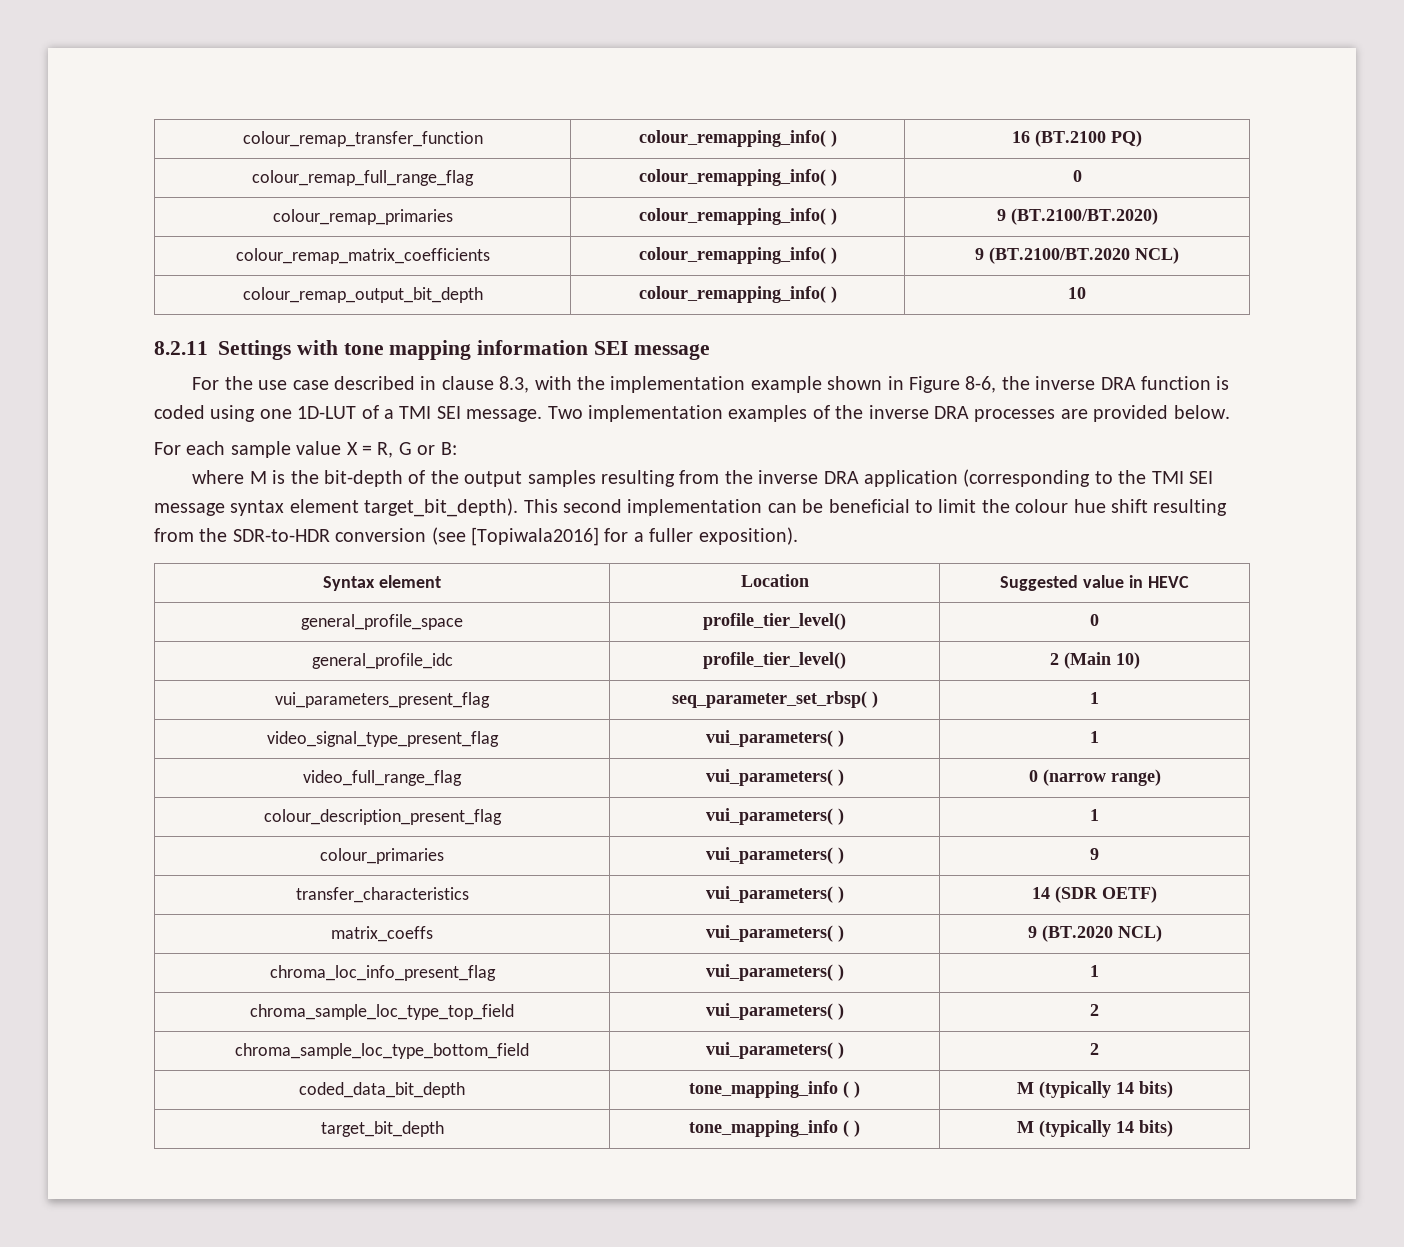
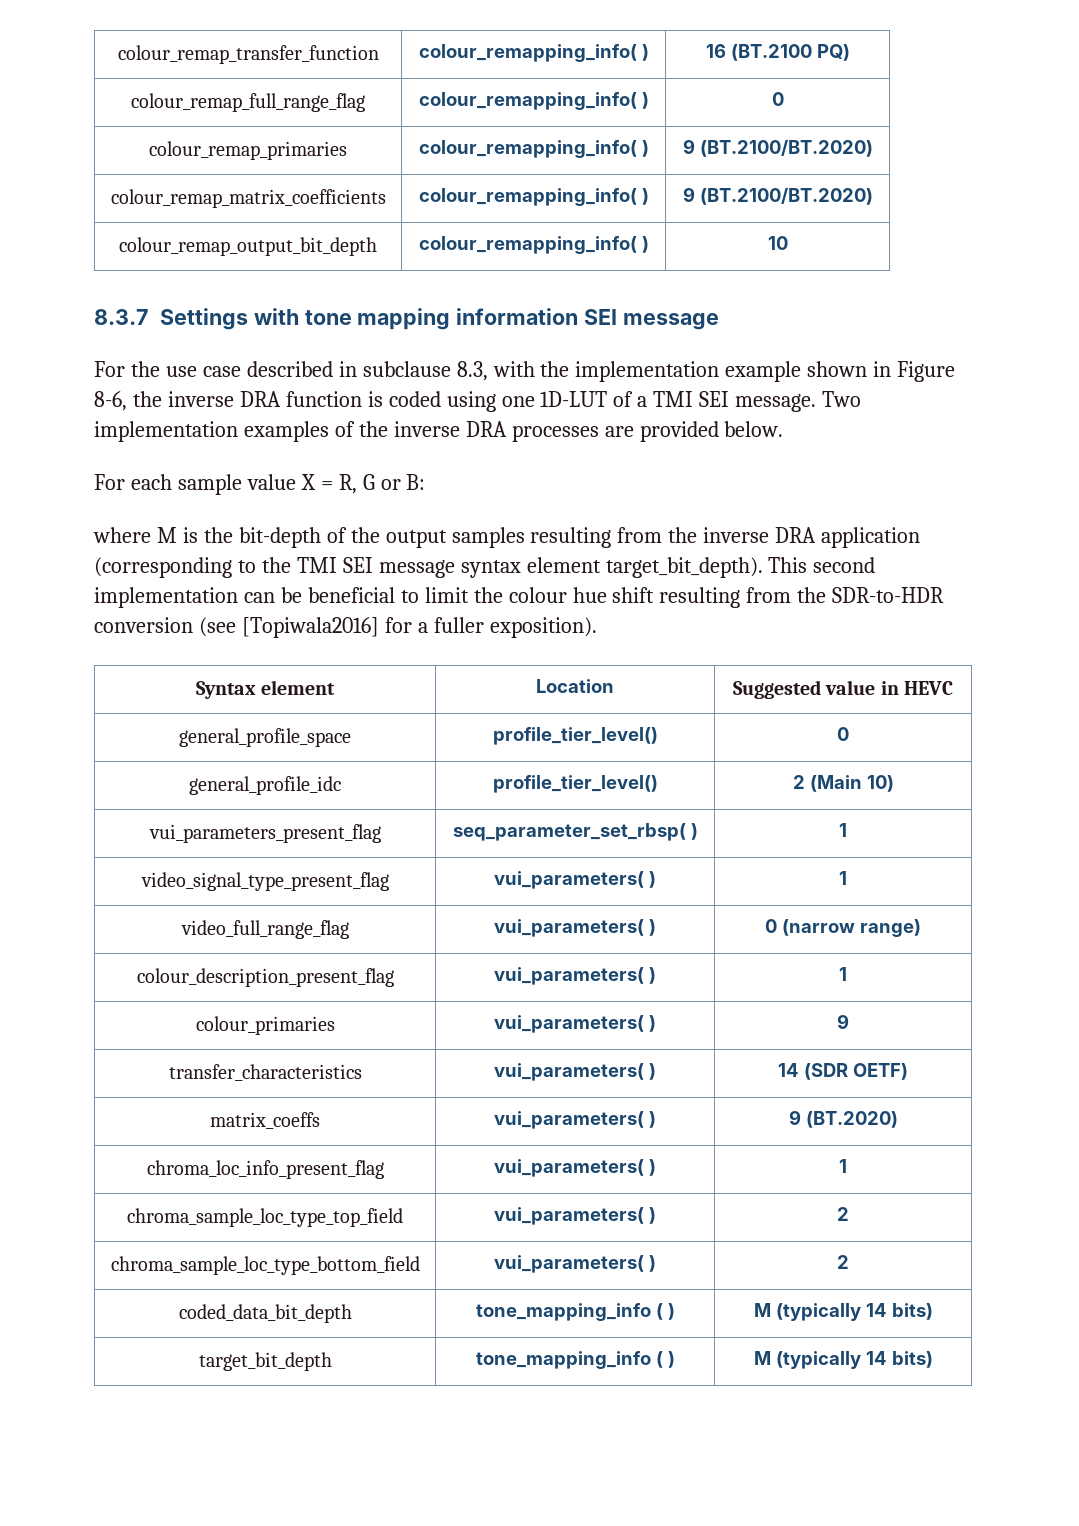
[989,247,1179,264] (BT.2100/BT.2020 NCL) -> [699,187,873,205] (BT.2100/BT.2020)
[154,341,208,355] 8.2.11 -> [94,309,149,325] 8.3.7
[441,376,494,390] clause -> [362,361,451,377] subclause
[1041,925,1162,942] (BT.2020 NCL) -> [805,1111,898,1128] (BT.2020)

